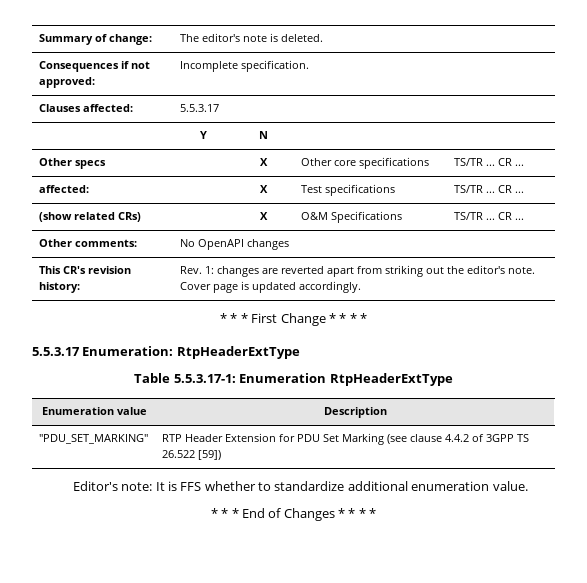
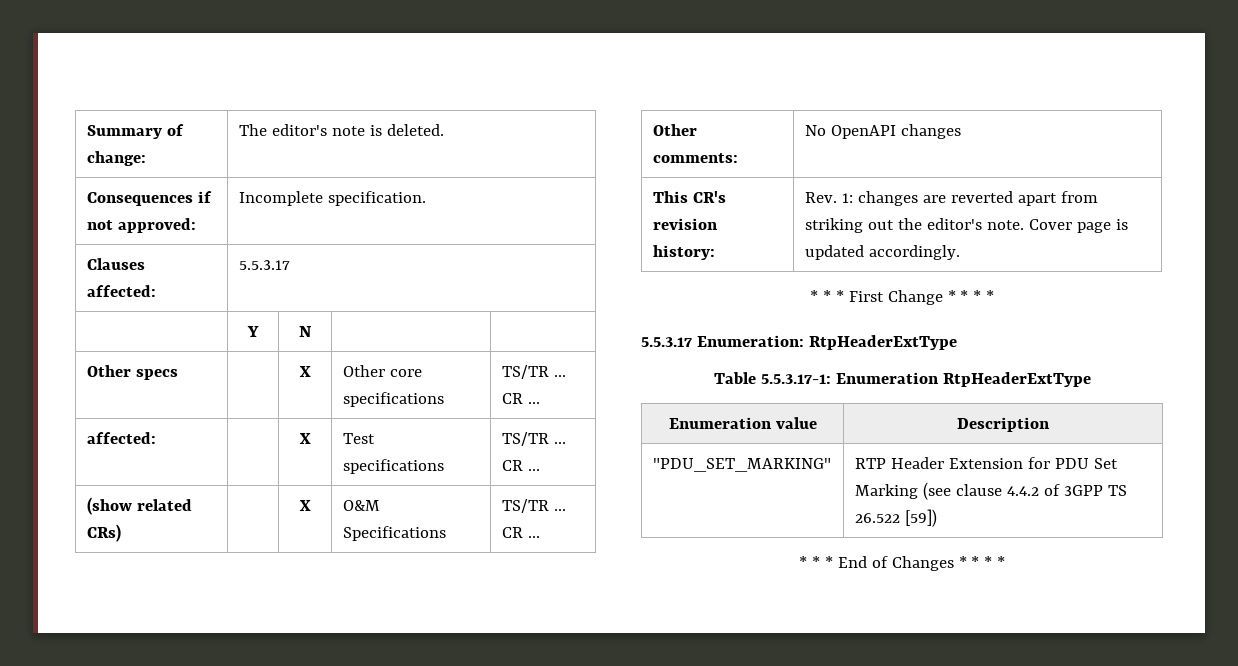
[72,481,528,491] // Editor's note: It is FFS whether to standardize additional enumeration value. -> (937, 518) none

